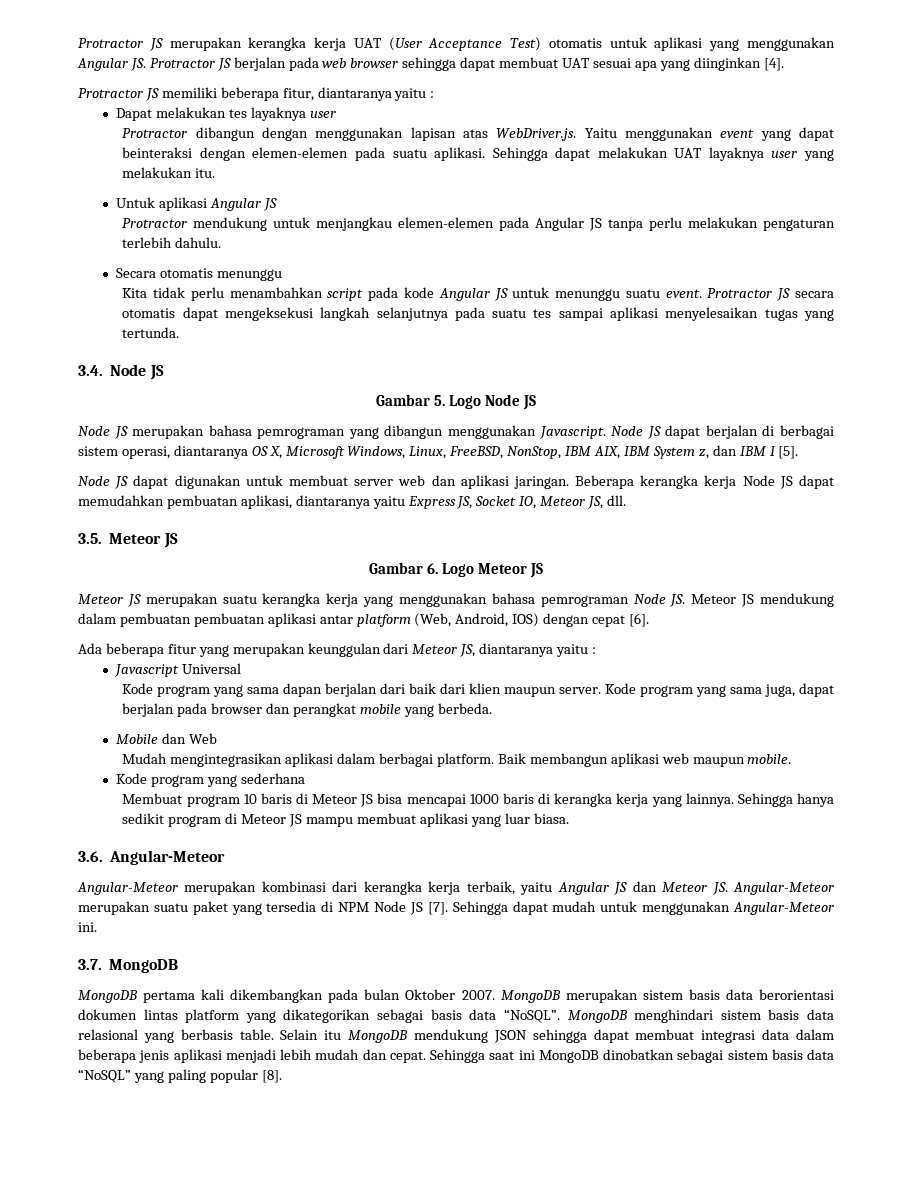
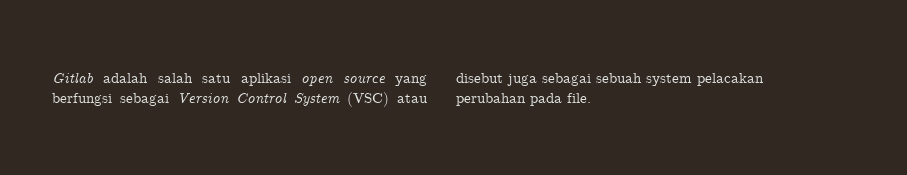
[78,37,835,51] [77,57,784,71] [78,87,435,101] [116,107,336,121] [122,127,834,141] [122,147,834,161] [122,167,216,178] [116,197,277,211] [122,217,835,231] [122,237,222,248] [116,268,282,281] [122,287,834,301] [122,307,834,321] [122,327,180,338] [78,364,164,380] [376,394,536,410] [78,425,834,439] [78,445,799,459] [78,475,834,489] [78,495,627,509] [78,533,178,548] [369,562,543,578] [78,593,835,607] [78,613,650,627] [78,643,597,657] [115,663,242,677] [122,683,835,697] [122,703,492,717] [116,733,217,744] [122,753,792,767] [116,773,305,787] [122,793,834,807] [122,813,569,827] [78,850,226,865] [77,881,834,895] [78,901,835,915] [78,922,97,932] [78,959,179,973] [78,989,835,1003] [78,1009,835,1023] [78,1029,835,1043] [78,1049,834,1063] [78,1069,282,1083] Protractor JS merupakan kerangka kerja UAT (User Acceptance Test) otomatis untuk aplikasi yang menggunakan Angular JS. Protractor JS berjalan pada web browser sehingga dapat membuat UAT sesuai apa yang diinginkan [4]. // Protractor JS memiliki beberapa fitur, diantaranya yaitu : // Dapat melakukan tes layaknya user // Protractor dibangun dengan menggunakan lapisan atas WebDriver.js. Yaitu menggunakan event yang dapat beinteraksi dengan elemen-elemen pada suatu aplikasi. Sehingga dapat melakukan UAT layaknya user yang melakukan itu. // Untuk aplikasi Angular JS // Protractor mendukung untuk menjangkau elemen-elemen pada Angular JS tanpa perlu melakukan pengaturan terlebih dahulu. // Secara otomatis menunggu // Kita tidak perlu menambahkan script pada kode Angular JS untuk menunggu suatu event. Protractor JS secara otomatis dapat mengeksekusi langkah selanjutnya pada suatu tes sampai aplikasi menyelesaikan tugas yang tertunda. // 3.4. Node JS // Gambar 5. Logo Node JS // Node JS merupakan bahasa pemrograman yang dibangun menggunakan Javascript. Node JS dapat berjalan di berbagai sistem operasi, diantaranya OS X, Microsoft Windows, Linux, FreeBSD, NonStop, IBM AIX, IBM System z, dan IBM I [5]. // Node JS dapat digunakan untuk membuat server web dan aplikasi jaringan. Beberapa kerangka kerja Node JS dapat memudahkan pembuatan aplikasi, diantaranya yaitu Express JS, Socket IO, Meteor JS, dll. // 3.5. Meteor JS // Gambar 6. Logo Meteor JS // Meteor JS merupakan suatu kerangka kerja yang menggunakan bahasa pemrograman Node JS. Meteor JS mendukung dalam pembuatan pembuatan aplikasi antar platform (Web, Android, IOS) dengan cepat [6]. // Ada beberapa fitur yang merupakan keunggulan dari Meteor JS, diantaranya yaitu : // Javascript Universal // Kode program yang sama dapan berjalan dari baik dari klien maupun server. Kode program yang sama juga, dapat berjalan pada browser dan perangkat mobile yang berbeda. // Mobile dan Web // Mudah mengintegrasikan aplikasi dalam berbagai platform. Baik membangun aplikasi web maupun mobile. // Kode program yang sederhana // Membuat program 10 baris di Meteor JS bisa mencapai 1000 baris di kerangka kerja yang lainnya. Sehingga hanya sedikit program di Meteor JS mampu membuat aplikasi yang luar biasa. // 3.6. Angular-Meteor // Angular-Meteor merupakan kombinasi dari kerangka kerja terbaik, yaitu Angular JS dan Meteor JS. Angular-Meteor merupakan suatu paket yang tersedia di NPM Node JS [7]. Sehingga dapat mudah untuk menggunakan Angular-Meteor ini. // 3.7. MongoDB // MongoDB pertama kali dikembangkan pada bulan Oktober 2007. MongoDB merupakan sistem basis data berorientasi dokumen lintas platform yang dikategorikan sebagai basis data “NoSQL”. MongoDB menghindari sistem basis data relasional yang berbasis table. Selain itu MongoDB mendukung JSON sehingga dapat membuat integrasi data dalam beberapa jenis aplikasi menjadi lebih mudah dan cepat. Sehingga saat ini MongoDB dinobatkan sebagai sistem basis data “NoSQL” yang paling popular [8]. -> [52,72,427,86] [52,92,428,107] [456,73,764,86] [456,93,591,106] Gitlab adalah salah satu aplikasi open source yang berfungsi sebagai Version Control System (VSC) atau disebut juga sebagai sebuah system pelacakan perubahan pada file.

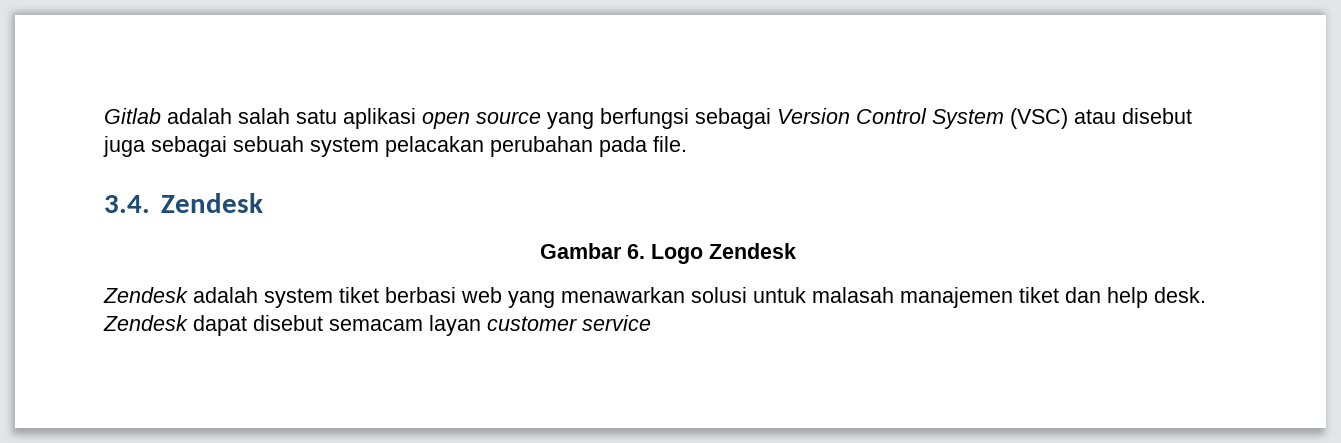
(591, 98) none -> [104,193,263,213] [540,243,796,264] [103,287,1206,308] [103,315,651,336] // 3.4. Zendesk // Gambar 6. Logo Zendesk // Zendesk adalah system tiket berbasi web yang menawarkan solusi untuk malasah manajemen tiket dan help desk. Zendesk dapat disebut semacam layan customer service

